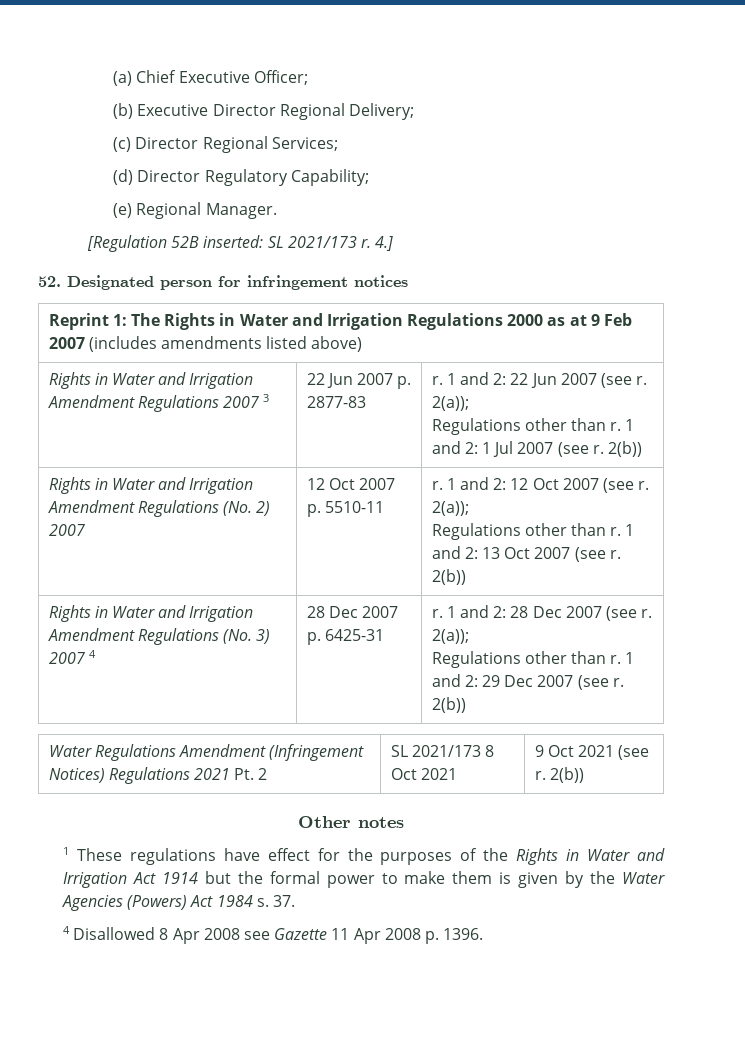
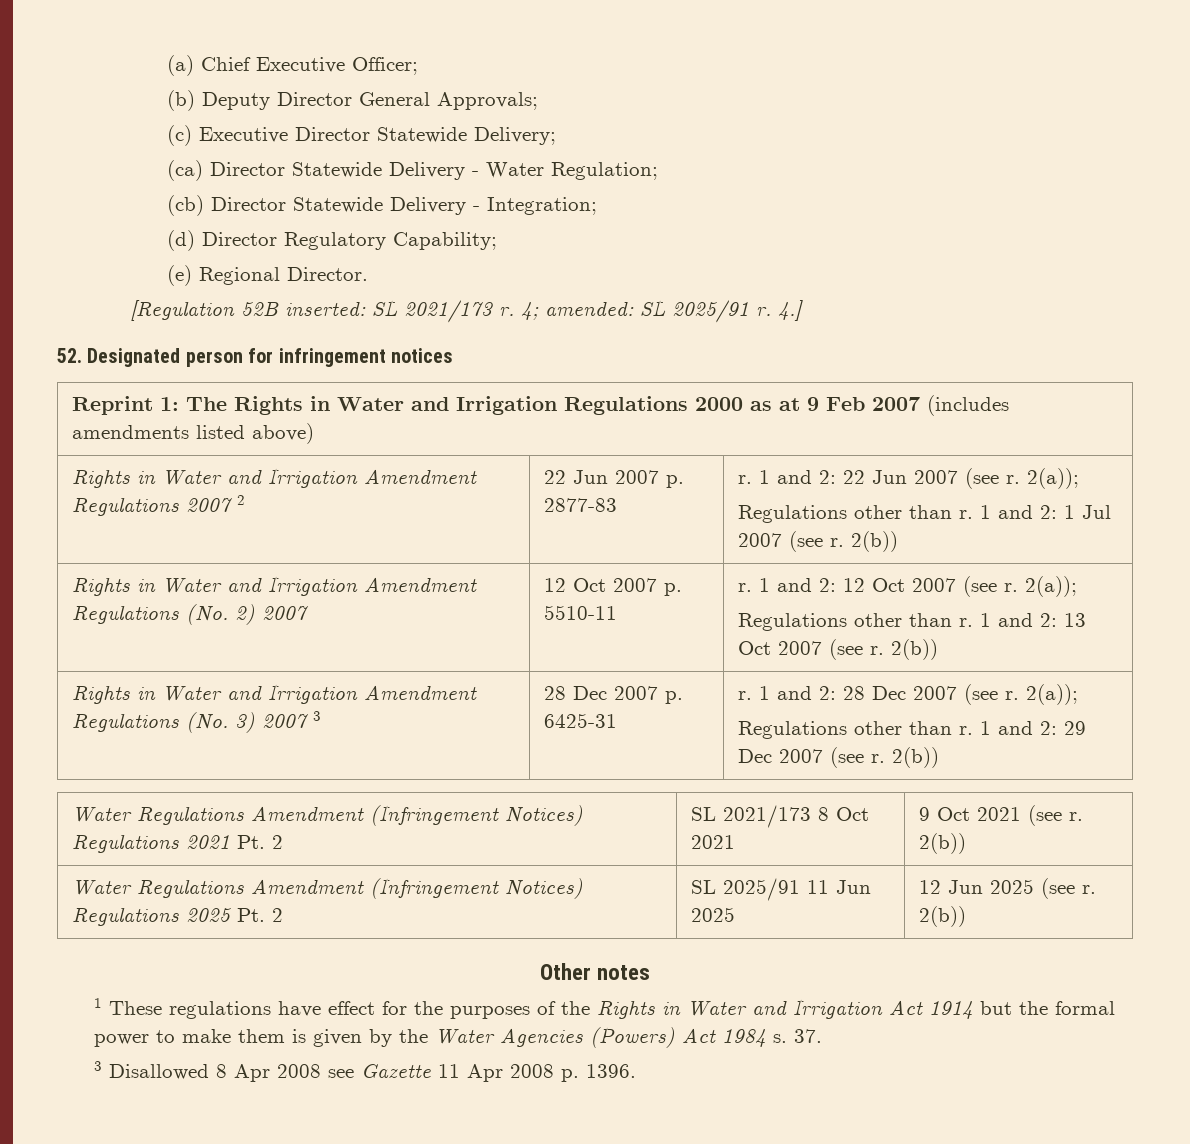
(134, 111) none -> [201,92,538,110] [166,125,192,146] Deputy Director General Approvals; // (c)
[279,103,345,120] Regional -> [376,127,467,143] Statewide
[113,136,338,153] (c) Director Regional Services; -> [166,160,658,181] [166,195,597,216] (ca) Director Statewide Delivery - Water Regulation; // (cb) Director Statewide Delivery - Integration;
[205,203,277,219] Manager. -> [286,267,368,281] Director.
(372, 243) none -> [521,300,772,323] 4; amended: SL 2025/91 r.
[263,394,270,402] 3 -> [237,495,246,505] 2
[88,650,96,658] 4 -> [313,711,322,721] 3
(584, 775) none -> [72,878,584,899] [72,907,284,926] [691,878,872,901] [691,907,736,922] [919,878,1097,899] [919,906,967,927] // Water Regulations Amendment (Infringement Notices) Regulations 2025 Pt. 2 | SL 2025/91 11 Jun 2025 | 12 Jun 2025 (see r. 2(b))
[63,926,71,934] 4 -> [93,1061,102,1071] 3

